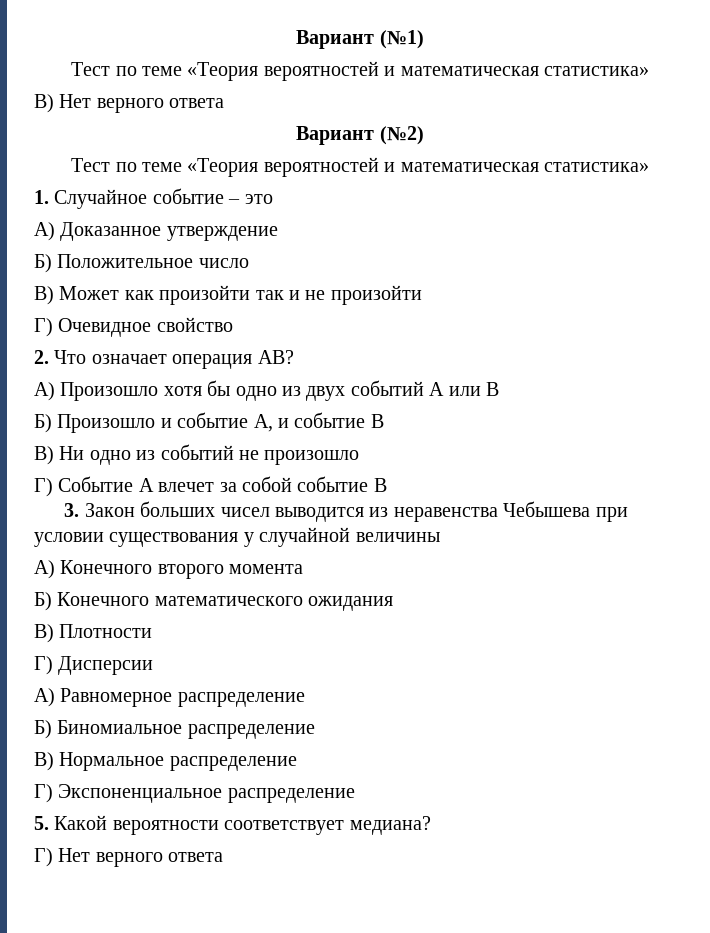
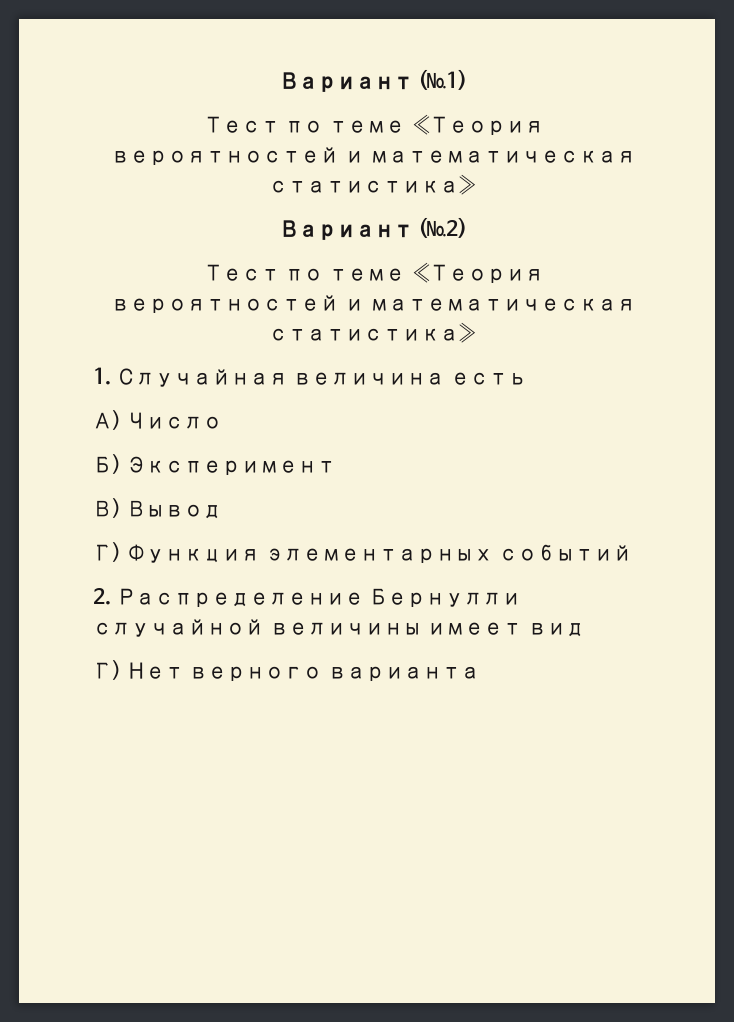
[34,94,225,113] // В) Нет верного ответа -> (478, 184) none
[54,188,273,209] [34,222,278,241] [34,254,249,273] [34,285,422,305] [34,317,233,337] [34,350,294,369] [34,380,499,401] [34,412,384,433] [34,444,360,465] [34,476,387,497] [64,501,628,522] [34,527,440,547] [34,560,304,579] [34,592,394,611] [34,624,153,643] [34,656,154,675] [34,688,305,707] [34,720,315,739] [34,752,297,771] [34,784,355,803] [34,815,431,835] Случайное событие – это // А) Доказанное утверждение // Б) Положительное число // В) Может как произойти так и не произойти // Г) Очевидное свойство // 2. Что означает операция АВ? // А) Произошло хотя бы одно из двух событий А или В // Б) Произошло и событие А, и событие В // В) Ни одно из событий не произошло // Г) Событие А влечет за собой событие В // 3. Закон больших чисел выводится из неравенства Чебышева при условии существования у случайной величины // А) Конечного второго момента // Б) Конечного математического ожидания // В) Плотности // Г) Дисперсии // А) Равномерное распределение // Б) Биномиальное распределение // В) Нормальное распределение // Г) Экспоненциальное распределение // 5. Какой вероятности соответствует медиана? -> [116,368,528,387] [93,410,222,430] [93,454,336,475] [93,498,222,519] [93,542,633,563] [93,588,522,607] [93,619,586,637] Случайная величина есть // А) Число // Б) Эксперимент // В) Вывод // Г) Функция элементарных событий // 2. Распределение Бернулли случайной величины имеет вид
[168,852,224,862] ответа -> [328,666,481,681] варианта

